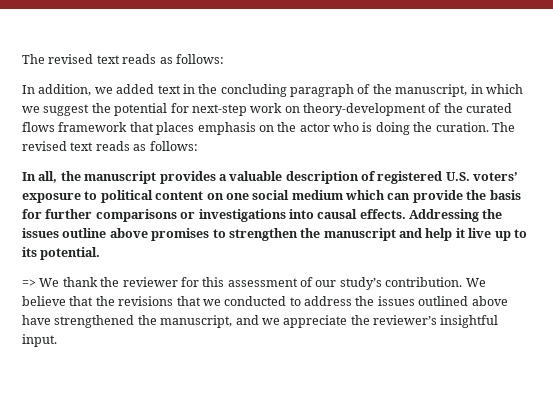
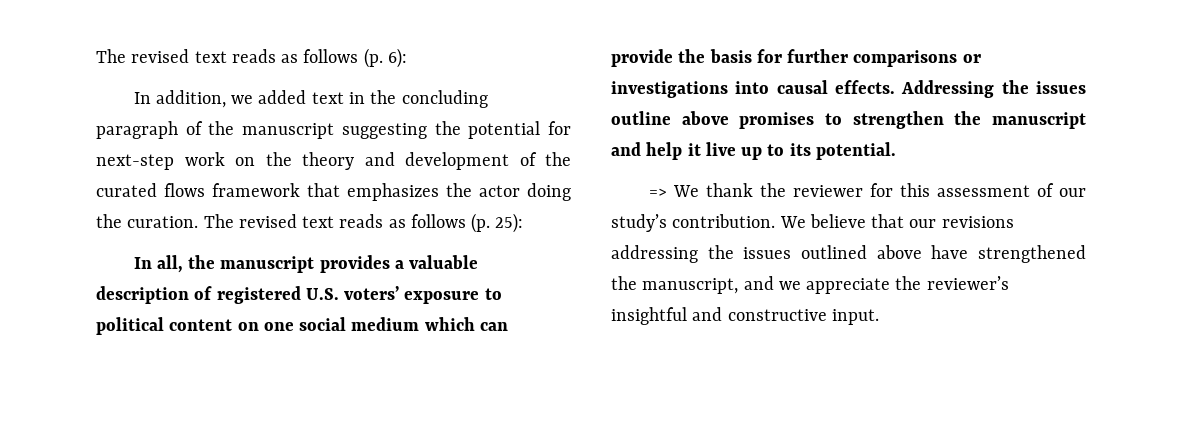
[22,54,224,64] The revised text reads as follows: -> [96,48,407,68] The revised text reads as follows (p. 6):
[395,84,523,97] [22,104,90,116] manuscript, in which we suggest -> [242,123,427,139] manuscript suggesting
[303,103,426,116] theory-development -> [265,152,509,170] the theory and development
[156,122,373,135] places emphasis on the actor who is -> [347,183,520,201] emphasizes the actor
[149,141,198,151] follows: -> [410,213,524,233] follows (p. 25):
[95,296,352,306] the revisions that we conducted to address -> [909,216,1014,228] [611,245,698,263] our revisions addressing
(499, 321) none -> [692,307,827,321] and constructive

